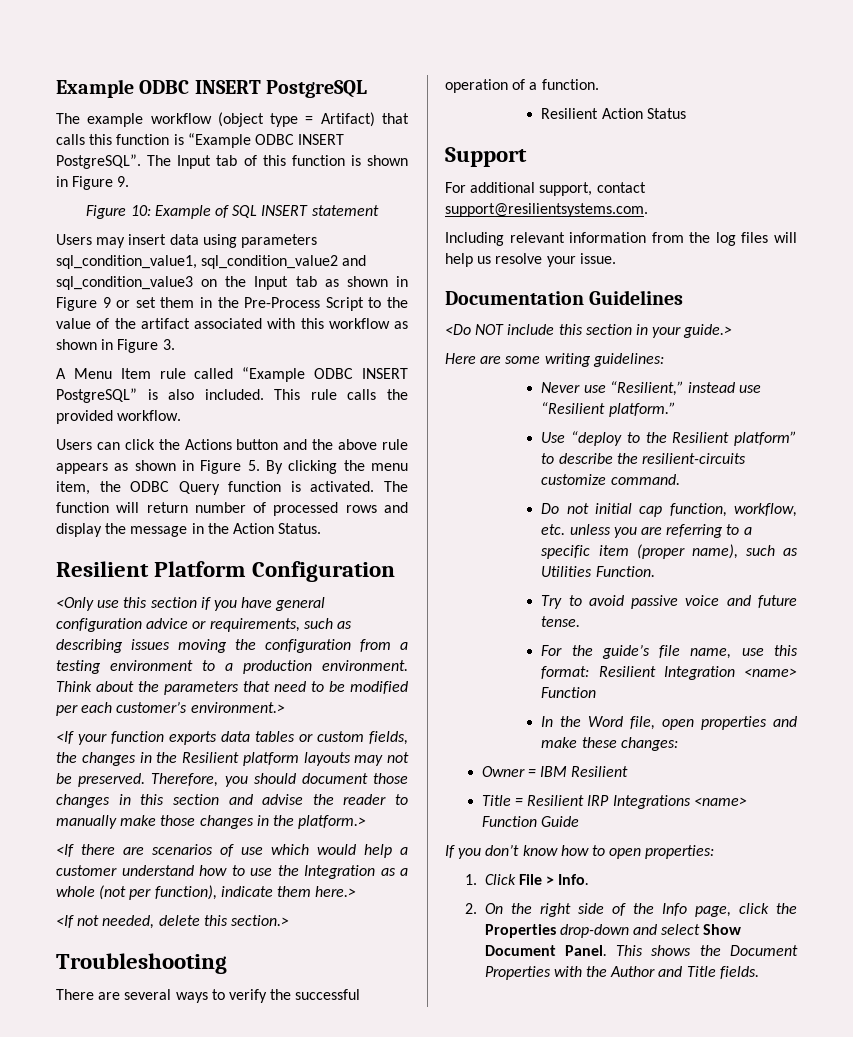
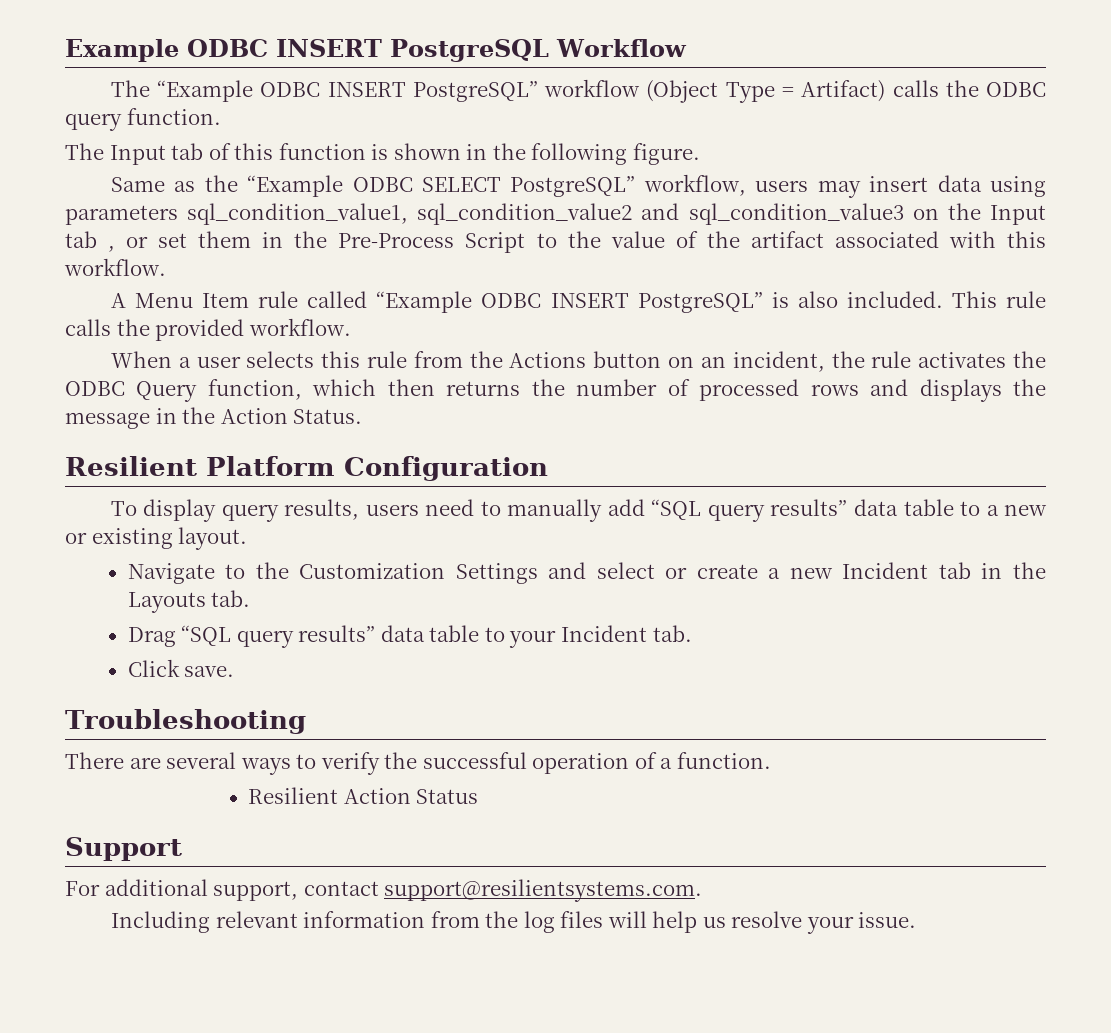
[56,112,409,127] [56,133,345,148] [56,154,141,169] // The example workflow (object type = Artifact) that calls this function is “Example ODBC INSERT PostgreSQL”. -> [555,39,687,57] [110,79,1047,103] [65,108,221,131] Workflow // The “Example ODBC INSERT PostgreSQL” workflow (Object Type = Artifact) calls the ODBC query function. //
[72,176,130,190] [86,205,379,219] [56,234,92,245] Figure 9. // Figure 10: Example of SQL INSERT statement // Users -> [492,143,700,165] [110,174,809,197] the following figure. // Same as the “Example ODBC SELECT PostgreSQL” workflow, users
[324,276,409,287] [56,297,111,311] as shown in Figure 9 -> [108,246,116,252] ,
[328,318,408,329] [56,339,175,353] workflow as shown in Figure 3. -> [64,258,166,276] workflow.
[56,439,409,450] [56,460,408,474] [56,481,408,495] [56,502,188,513] Users can click the Actions button and the above rule appears as shown in Figure 5. By clicking the menu item, the ODBC Query function is activated. The function will return -> [110,351,1047,372] [65,379,565,402] When a user selects this rule from the Actions button on an incident, the rule activates the ODBC Query function, which then returns the
[56,523,102,537] display -> [919,379,1002,402] displays
[56,597,326,611] [56,618,352,632] [56,639,408,653] [56,660,408,674] [56,681,408,695] [56,701,285,716] [56,731,408,745] [56,752,409,766] [56,773,408,787] [56,794,408,808] [56,815,367,829] [56,844,408,858] [56,865,408,879] [56,885,357,900] [56,915,289,929] <Only use this section if you have general configuration advice or requirements, such as describing issues moving the configuration from a testing environment to a production environment. Think about the parameters that need to be modified per each customer’s environment.> // <If your function exports data tables or custom fields, the changes in the Resilient platform layouts may not be preserved. Therefore, you should document those changes in this section and advise the reader to manually make those changes in the platform.> // <If there are scenarios of use which would help a customer understand how to use the Integration as a whole (not per function), indicate them here.> // <If not needed, delete this section.> -> [110,499,1048,522] [65,527,248,550] [127,562,1046,584] [127,590,251,613] [127,625,692,648] [127,659,235,677] To display query results, users need to manually add “SQL query results” data table to a new or existing layout. // Navigate to the Customization Settings and select or create a new Incident tab in the Layouts tab. // Drag “SQL query results” data table to your Incident tab. // Click save.
[445,290,684,305] [445,324,733,338] [445,353,664,367] [541,381,762,396] [541,402,676,417] [541,431,797,446] [541,453,746,464] [541,474,680,485] [541,503,797,517] [541,524,752,538] [541,544,798,559] [541,566,655,577] [541,595,797,609] [541,616,581,627] [541,644,798,659] [541,666,797,680] [541,687,597,698] [541,716,797,730] [541,737,678,751] [481,766,629,777] [481,795,747,809] [481,816,580,827] [445,844,715,859] [464,874,590,885] [464,903,797,917] [484,924,742,938] [484,945,798,956] [484,966,759,980] // Documentation Guidelines // <Do NOT include this section in your guide.> // Here are some writing guidelines: // Never use “Resilient,” instead use “Resilient platform.” // Use “deploy to the Resilient platform” to describe the resilient-circuits customize command. // Do not initial cap function, workflow, etc. unless you are referring to a specific item (proper name), such as Utilities Function. // Try to avoid passive voice and future tense. // For the guide’s file name, use this format: Resilient Integration <name> Function // In the Word file, open properties and make these changes: // Owner = IBM Resilient // Title = Resilient IRP Integrations <name> Function Guide // If you don’t know how to open properties: // 1. Click File > Info. // 2. On the right side of the Info page, click the Properties drop-down and select Show Document Panel. This shows the Document Properties with the Author and Title fields. -> (917, 920) none

